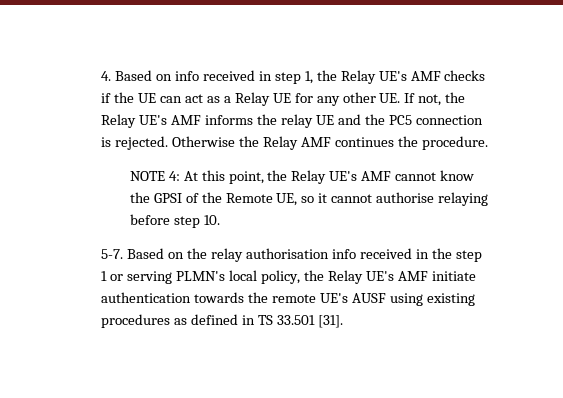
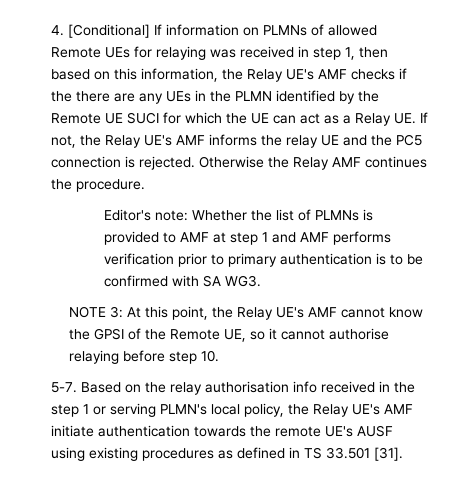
[115,70,313,84] Based on info received in step 1, -> [67,24,377,38] [50,46,388,60] [50,68,218,82] [Conditional] If information on PLMNs of allowed Remote UEs for relaying was received in step 1, then based on this information,
(135, 97) none -> [75,90,379,104] [50,112,247,124] there are any UEs in the PLMN identified by the Remote UE SUCI for which the
[272,92,376,106] UE for any other -> (391, 119) none
(488, 143) none -> [104,209,374,221] [104,231,392,245] [104,253,424,267] [104,275,262,287] // Editor's note: Whether the list of PLMNs is provided to AMF at step 1 and AMF performs verification prior to primary authentication is to be confirmed with SA WG3.
[168,171,180,181] 4: -> [109,306,123,318] 3:

